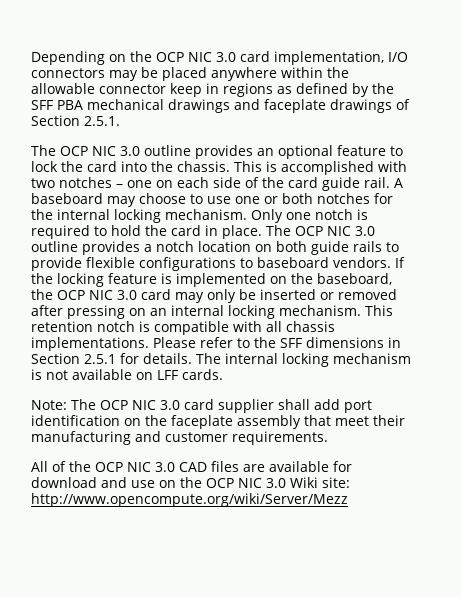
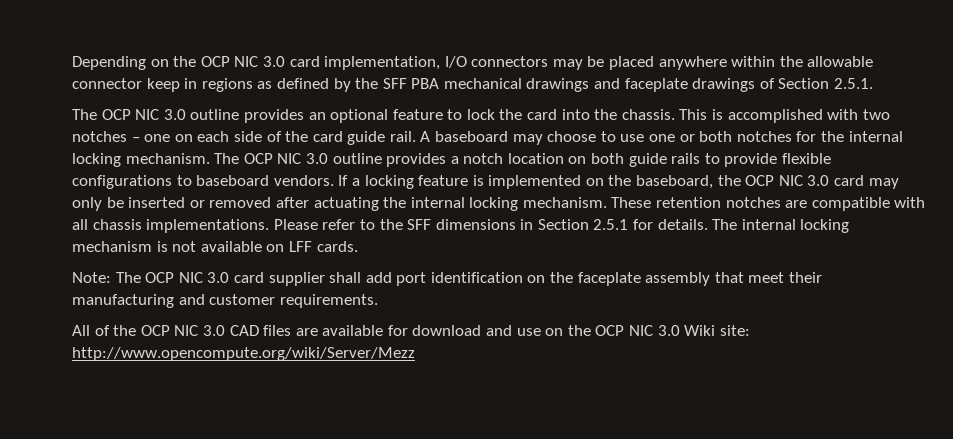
[251,209,368,223] [31,225,262,239] Only one notch is required to hold the card in place. -> (210, 158) none
[31,273,53,284] the -> [351,178,360,186] a
[67,305,393,319] [31,321,150,332] pressing on an internal locking mechanism. This retention notch is -> [313,197,808,211] actuating the internal locking mechanism. These retention notches are

